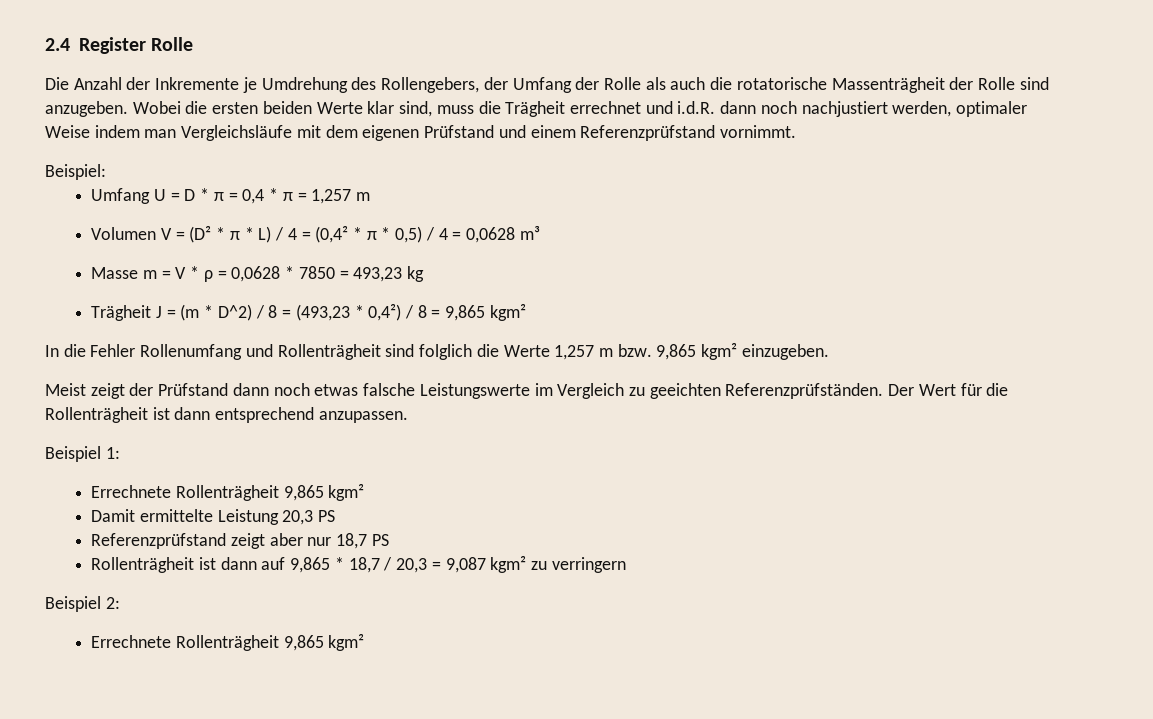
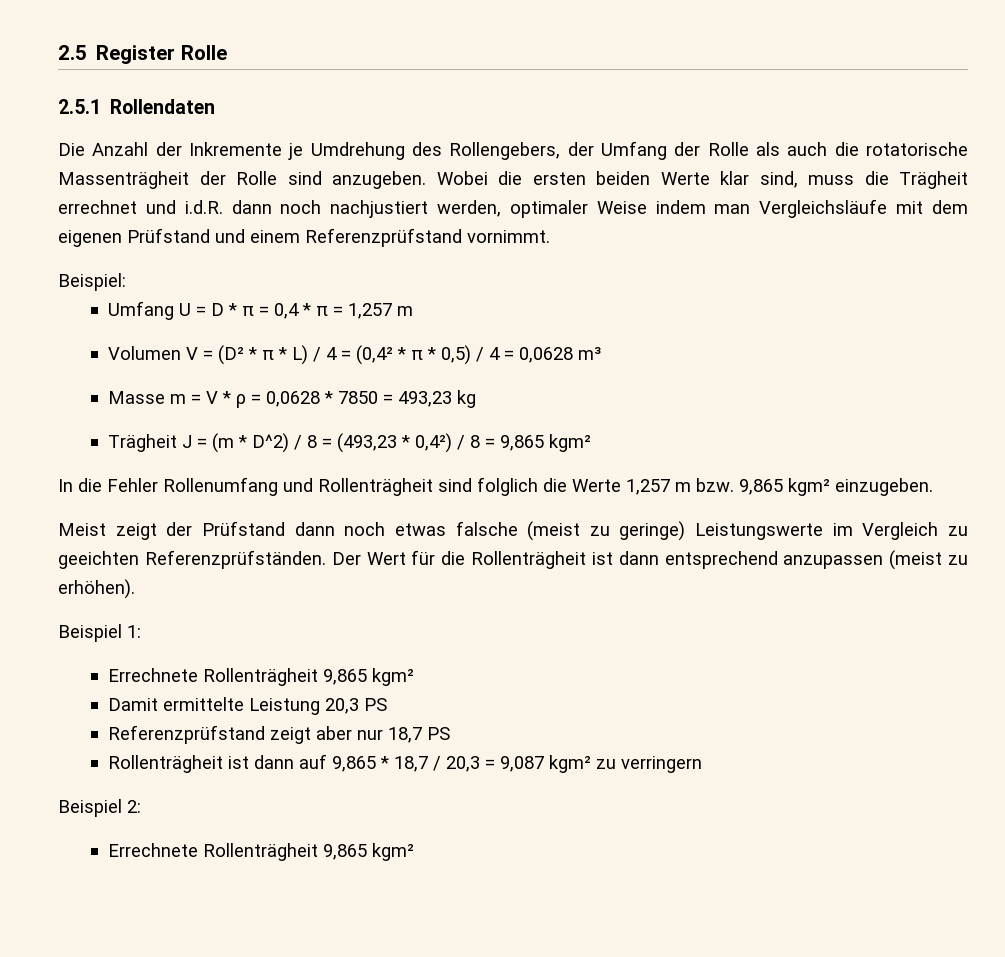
[45,38,70,51] 2.4 -> [58,45,87,60] 2.5
(194, 44) none -> [58,99,216,114] // 2.5.1 Rollendaten
(416, 389) none -> [527,521,686,541] (meist zu geringe)
[318,411,408,423] anzupassen. -> [783,550,969,570] [58,579,135,599] anzupassen (meist zu erhöhen).

